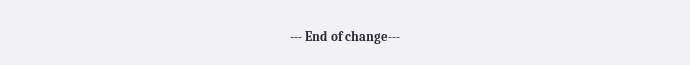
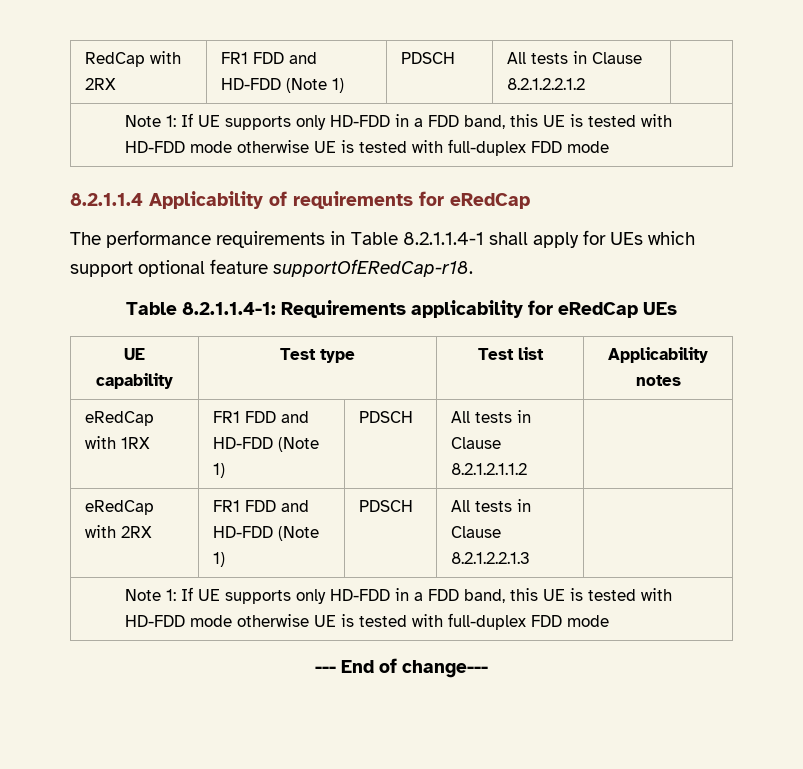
(289, 39) none -> [84,51,181,67] [84,78,116,90] [220,52,317,64] [220,78,344,93] [400,52,455,64] [506,51,642,64] [506,78,585,90] [124,113,672,130] [124,139,609,156] [70,191,530,209] [70,230,696,248] [70,259,474,277] [125,300,678,318] [124,348,145,360] [96,373,173,389] [280,348,355,363] [477,347,544,360] [608,347,708,363] [635,375,681,386] [84,411,154,426] [84,436,150,449] [212,411,309,423] [212,437,319,452] [212,463,225,478] [358,411,413,423] [450,410,531,423] [450,437,501,449] [450,463,527,475] [84,500,154,515] [84,525,152,538] [212,500,309,512] [212,526,319,541] [212,552,225,567] [358,500,413,512] [450,499,531,512] [450,526,501,538] [450,552,530,564] [124,587,672,604] [124,613,609,630] RedCap with 2RX | FR1 FDD and HD-FDD (Note 1) | PDSCH | All tests in Clause 8.2.1.2.2.1.2 | // Note 1: If UE supports only HD-FDD in a FDD band, this UE is tested with HD-FDD mode otherwise UE is tested with full-duplex FDD mode // 8.2.1.1.4 Applicability of requirements for eRedCap // The performance requirements in Table 8.2.1.1.4-1 shall apply for UEs which support optional feature supportOfERedCap-r18. // Table 8.2.1.1.4-1: Requirements applicability for eRedCap UEs // UE capability | Test type | Test list | Applicability notes // eRedCap with 1RX | FR1 FDD and HD-FDD (Note 1) | PDSCH | All tests in Clause 8.2.1.2.1.1.2 | // eRedCap with 2RX | FR1 FDD and HD-FDD (Note 1) | PDSCH | All tests in Clause 8.2.1.2.2.1.3 | // Note 1: If UE supports only HD-FDD in a FDD band, this UE is tested with HD-FDD mode otherwise UE is tested with full-duplex FDD mode //

